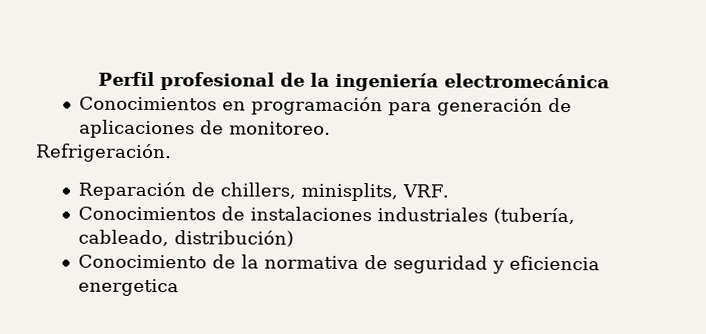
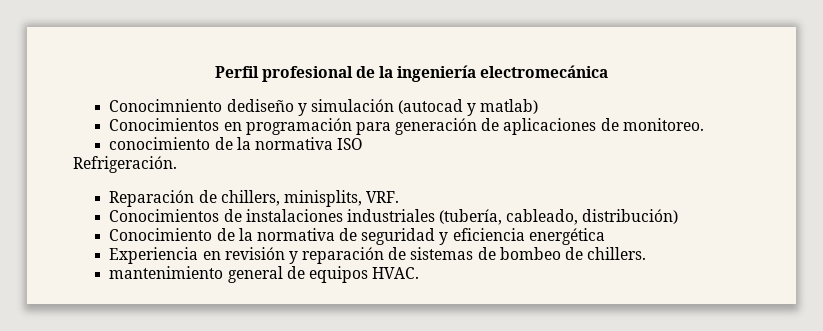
(610, 81) none -> [109,99,539,116] // Conocimniento dediseño y simulación (autocad y matlab)
(331, 128) none -> [109,137,364,150] // conocimiento de la normativa ISO
[77,278,179,297] energetica -> [528,228,605,245] [109,247,647,264] [109,266,420,283] energética // Experiencia en revisión y reparación de sistemas de bombeo de chillers. // mantenimiento general de equipos HVAC.

